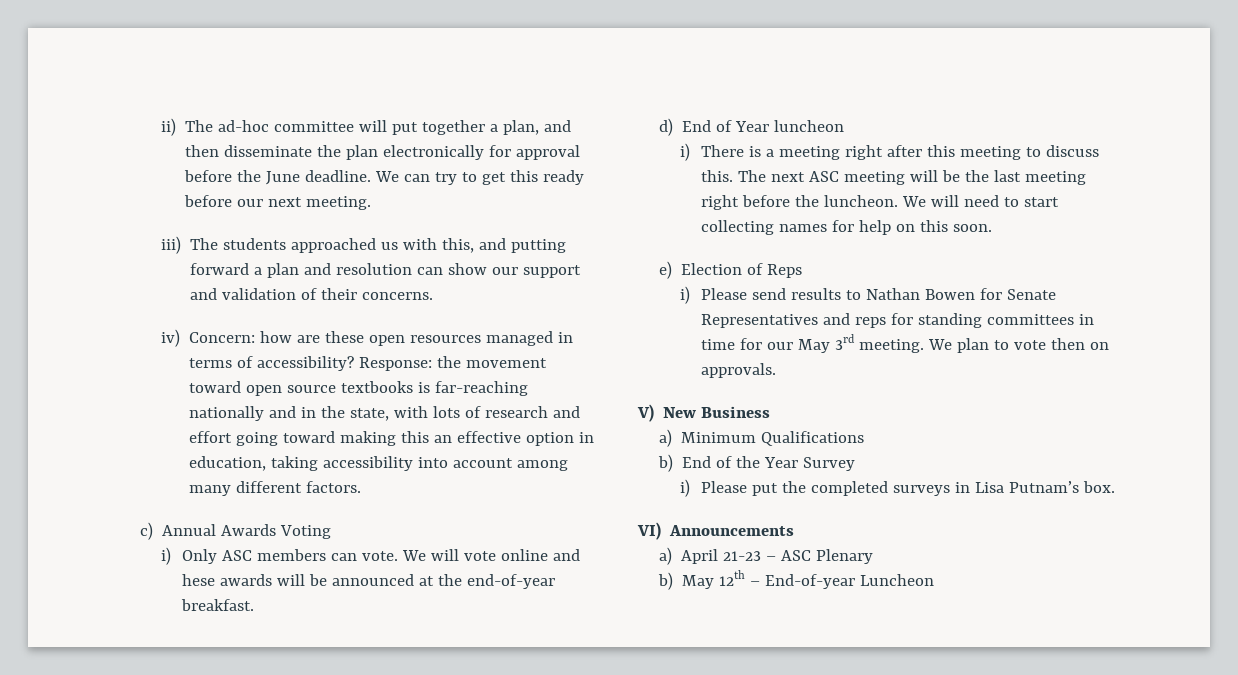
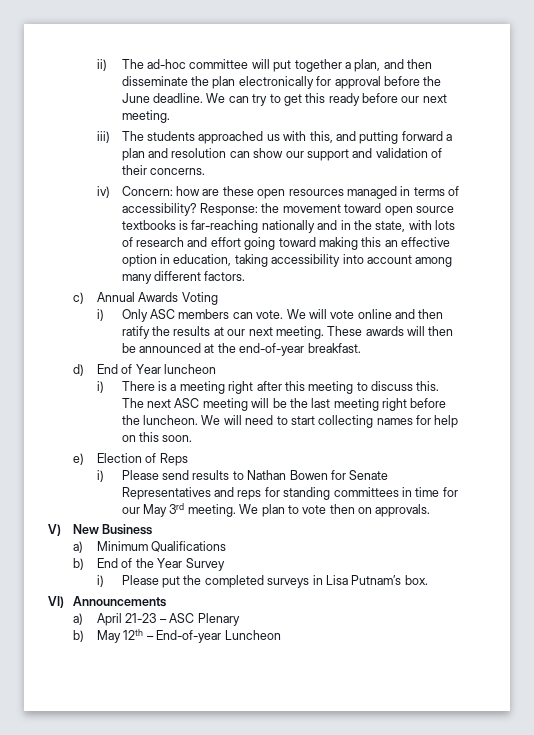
[181,574,215,586] hese -> [418,309,444,319] [121,326,363,339] then ratify the results at our next meeting. These
(305, 580) none -> [428,326,454,336] then

